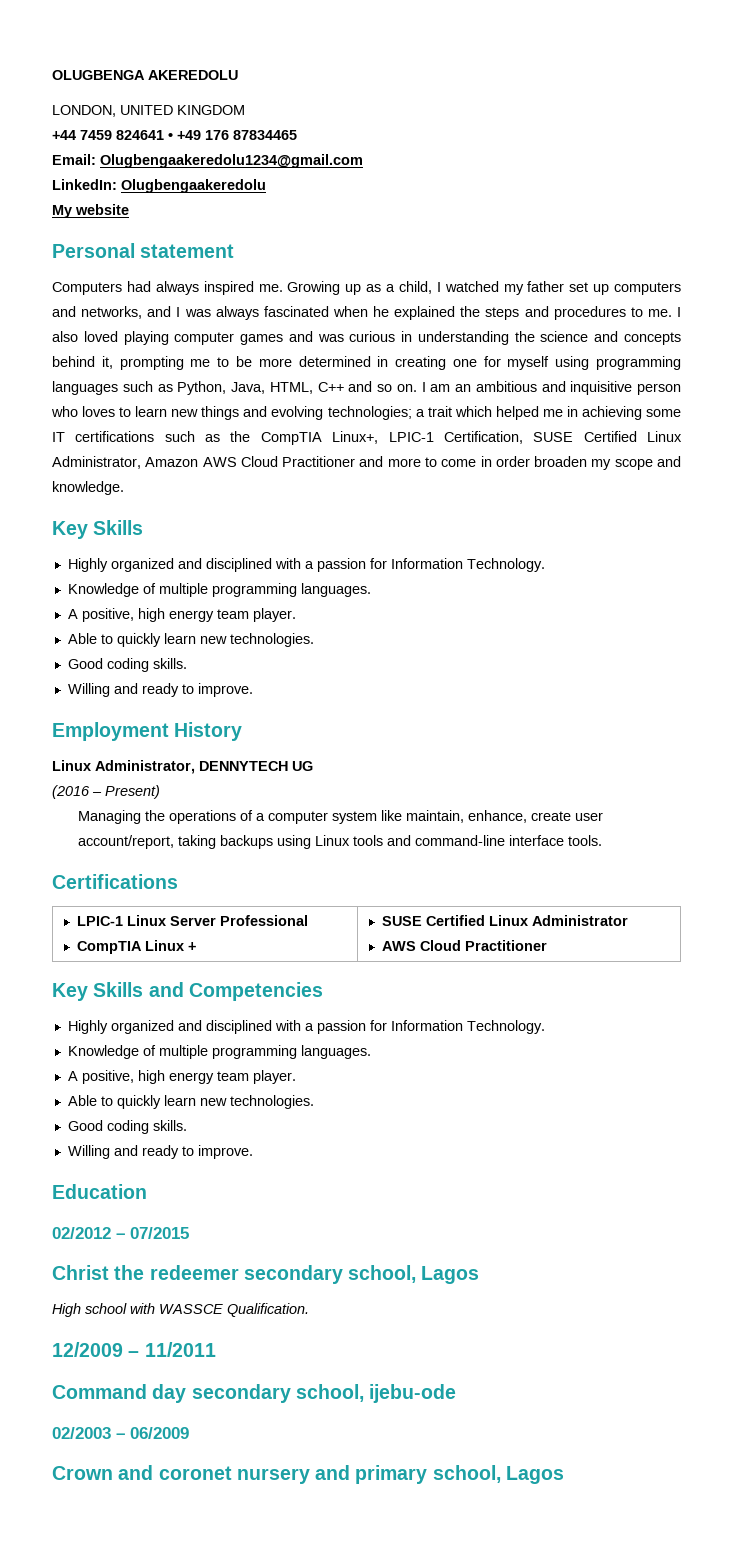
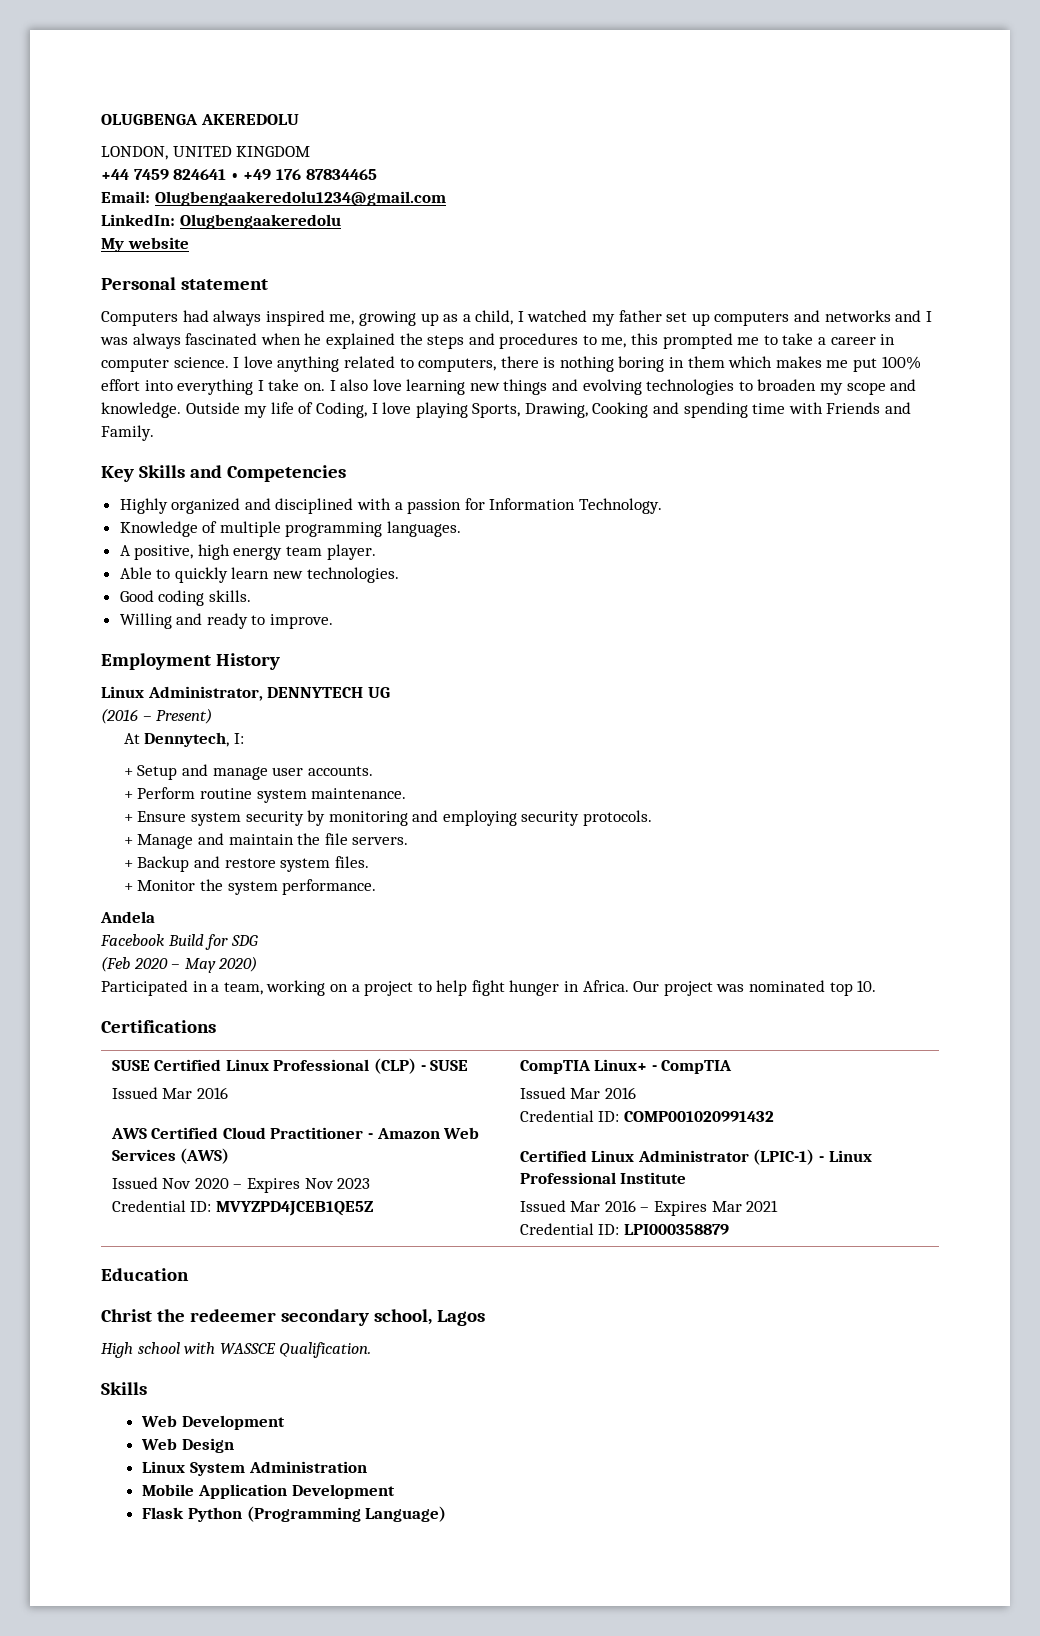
[258,281,341,295] me. Growing -> [329,311,416,326] me, growing
[81,306,143,319] networks, -> [824,310,891,322] networks
[647,307,681,317] [52,331,681,345] [52,356,681,370] [52,381,681,395] [51,406,681,420] [52,431,683,445] [52,456,530,469] me. I also loved playing computer games and was curious in understanding the science and concepts behind it, prompting me to be more determined in creating one for myself using programming languages such as Python, Java, HTML, C++ and so on. I am an ambitious and inquisitive person who loves to learn new things and evolving technologies; a trait which helped me in achieving some IT certifications such as the CompTIA Linux+, LPIC-1 Certification, SUSE Certified Linux Administrator, Amazon AWS Cloud Practitioner and more to come in order -> [601,333,896,349] [101,356,921,372] [101,379,753,395] me, this prompted me to take a career in computer science. I love anything related to computers, there is nothing boring in them which makes me put 100% effort into everything I take on. I also love learning new things and evolving technologies to
[52,520,144,539] // Key Skills -> [185,402,912,418] [101,425,154,441] [101,465,346,482] Outside my life of Coding, I love playing Sports, Drawing, Cooking and spending time with Friends and Family. // Key Skills and Competencies
[77,810,603,824] [77,835,602,849] [52,874,178,889] [76,915,308,926] [76,940,196,954] [381,915,628,926] [381,940,547,951] [52,982,323,1001] [67,1020,545,1034] [67,1045,371,1059] [67,1070,296,1084] [67,1095,314,1109] [67,1120,187,1134] [67,1145,253,1159] [52,1184,147,1199] [52,1227,189,1239] Managing the operations of a computer system like maintain, enhance, create user account/report, taking backups using Linux tools and command-line interface tools. // Certifications // LPIC-1 Linux Server Professional // CompTIA Linux + | SUSE Certified Linux Administrator // AWS Cloud Practitioner // Key Skills and Competencies // Highly organized and disciplined with a passion for Information Technology. // Knowledge of multiple programming languages. // A positive, high energy team player. // Able to quickly learn new technologies. // Good coding skills. // Willing and ready to improve. // Education // 02/2012 – 07/2015 -> [123,732,244,747] [123,764,373,780] [123,787,407,803] [123,810,653,826] [123,833,409,849] [123,856,369,872] [123,879,377,895] [100,911,155,923] [100,934,258,950] [101,956,258,973] [101,980,877,996] [101,1020,216,1033] [111,1058,469,1074] [111,1087,228,1099] [110,1127,480,1139] [111,1148,230,1164] [111,1177,371,1193] [111,1200,374,1216] [519,1059,733,1074] [519,1087,636,1099] [519,1110,774,1122] [519,1149,872,1165] [519,1172,687,1184] [519,1200,779,1216] [519,1223,729,1235] [101,1268,189,1281] At Dennytech, I: // + Setup and manage user accounts. // + Perform routine system maintenance. // + Ensure system security by monitoring and employing security protocols. // + Manage and maintain the file servers. // + Backup and restore system files. // + Monitor the system performance. // Andela // Facebook Build for SDG // (Feb 2020 – May 2020) // Participated in a team, working on a project to help fight hunger in Africa. Our project was nominated top 10. // Certifications // SUSE Certified Linux Professional (CLP) - SUSE // Issued Mar 2016 // AWS Certified Cloud Practitioner - Amazon Web Services (AWS) // Issued Nov 2020 – Expires Nov 2023 // Credential ID: MVYZPD4JCEB1QE5Z | CompTIA Linux+ - CompTIA // Issued Mar 2016 // Credential ID: COMP001020991432 // Certified Linux Administrator (LPIC-1) - Linux Professional Institute // Issued Mar 2016 – Expires Mar 2021 // Credential ID: LPI000358879 // Education
[52,1342,216,1357] [52,1384,457,1403] [52,1427,189,1439] [52,1465,564,1484] 12/2009 – 11/2011 // Command day secondary school, ijebu-ode // 02/2003 – 06/2009 // Crown and coronet nursery and primary school, Lagos -> [101,1382,147,1395] [141,1415,286,1430] [141,1438,235,1453] [142,1461,367,1476] [142,1484,395,1499] [142,1506,447,1522] Skills // Web Development // Web Design // Linux System Administration // Mobile Application Development // Flask Python (Programming Language)

